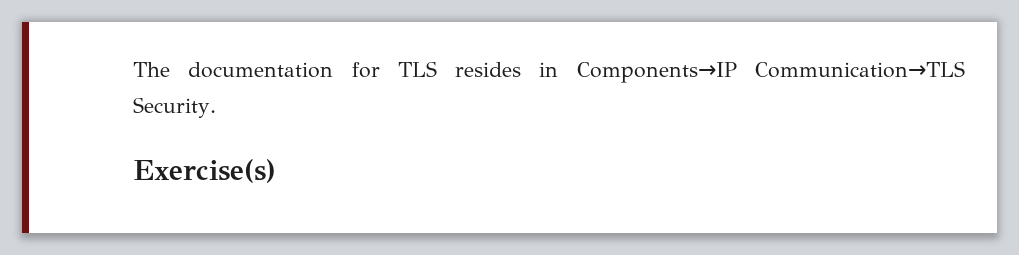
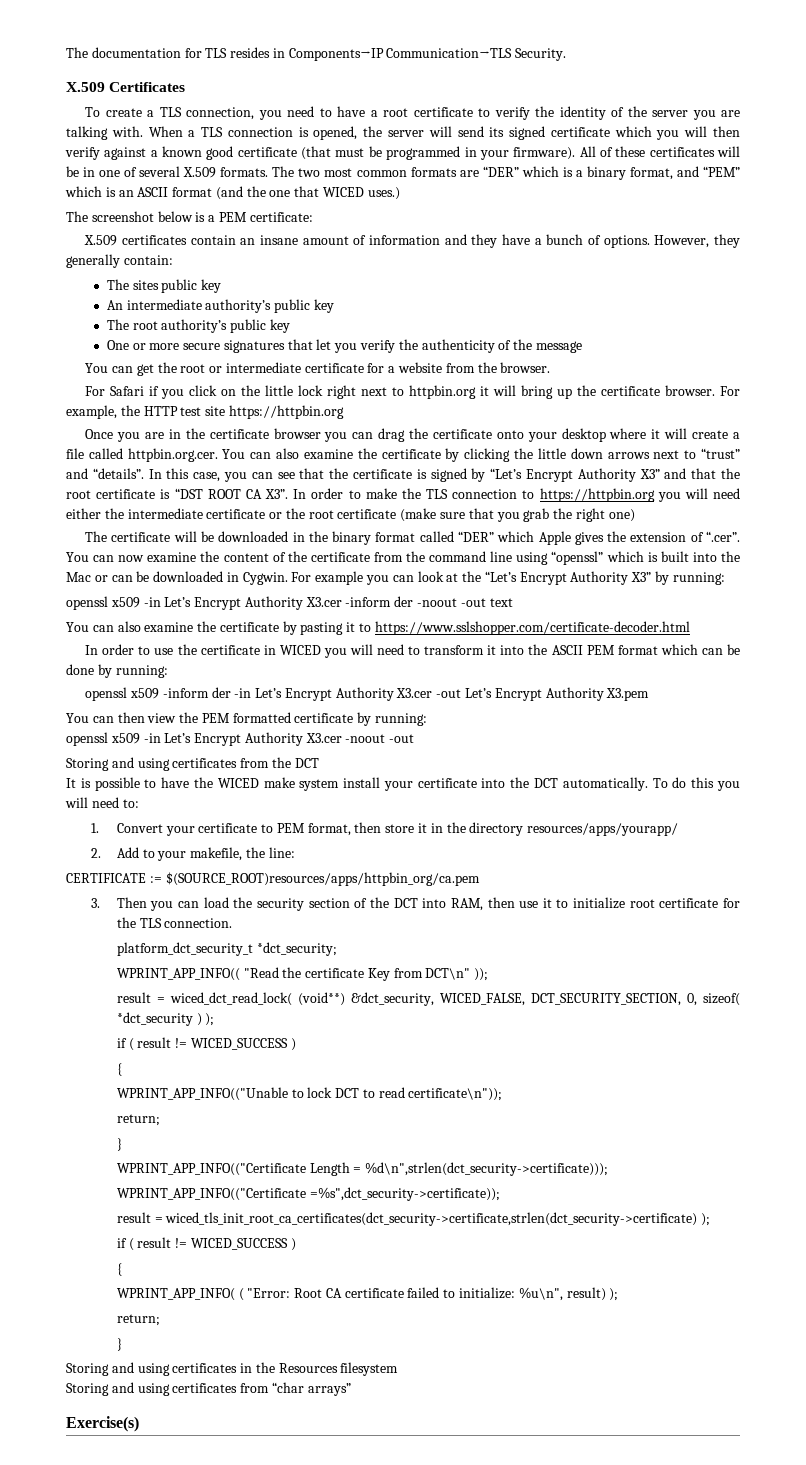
(216, 107) none -> [66,82,186,92] [85,106,740,120] [66,126,741,140] [65,146,741,160] [66,166,740,180] [65,186,400,200] [66,211,313,222] [84,234,740,248] [66,254,173,268] [106,279,222,293] [106,299,334,313] [106,319,290,333] [106,339,582,353] [85,362,551,376] [85,385,740,399] [66,405,344,419] [85,428,741,442] [66,448,740,462] [66,468,740,482] [66,488,740,502] [66,508,635,522] [85,531,740,545] [66,551,740,565] [66,571,725,585] [66,596,513,610] [66,621,690,635] [85,644,740,658] [66,664,168,678] [85,687,650,701] [66,712,428,726] [66,732,415,746] [66,757,319,771] [66,777,740,791] [65,797,139,808] [91,822,679,836] [91,847,295,861] [66,872,480,886] [91,897,740,911] [116,917,233,928] [116,942,337,956] [116,967,489,981] [116,992,740,1006] [116,1012,215,1026] [116,1037,296,1051] [116,1063,122,1076] [116,1087,503,1101] [116,1114,160,1126] [116,1138,122,1151] [116,1162,609,1176] [116,1187,500,1201] [116,1212,711,1226] [116,1237,296,1251] [116,1263,122,1276] [116,1287,619,1301] [116,1314,160,1326] [116,1338,122,1351] [66,1362,399,1376] [66,1382,351,1396] // X.509 Certificates // To create a TLS connection, you need to have a root certificate to verify the identity of the server you are talking with. When a TLS connection is opened, the server will send its signed certificate which you will then verify against a known good certificate (that must be programmed in your firmware). All of these certificates will be in one of several X.509 formats. The two most common formats are “DER” which is a binary format, and “PEM” which is an ASCII format (and the one that WICED uses.) // The screenshot below is a PEM certificate: // X.509 certificates contain an insane amount of information and they have a bunch of options. However, they generally contain: // The sites public key // An intermediate authority’s public key // The root authority’s public key // One or more secure signatures that let you verify the authenticity of the message // You can get the root or intermediate certificate for a website from the browser. // For Safari if you click on the little lock right next to httpbin.org it will bring up the certificate browser. For example, the HTTP test site https://httpbin.org // Once you are in the certificate browser you can drag the certificate onto your desktop where it will create a file called httpbin.org.cer. You can also examine the certificate by clicking the little down arrows next to “trust” and “details”. In this case, you can see that the certificate is signed by “Let’s Encrypt Authority X3” and that the root certificate is “DST ROOT CA X3”. In order to make the TLS connection to https://httpbin.org you will need either the intermediate certificate or the root certificate (make sure that you grab the right one) // The certificate will be downloaded in the binary format called “DER” which Apple gives the extension of “.cer”. You can now examine the content of the certificate from the command line using “openssl” which is built into the Mac or can be downloaded in Cygwin. For example you can look at the “Let’s Encrypt Authority X3” by running: // openssl x509 -in Let’s Encrypt Authority X3.cer -inform der -noout -out text // You can also examine the certificate by pasting it to https://www.sslshopper.com/certificate-decoder.html // In order to use the certificate in WICED you will need to transform it into the ASCII PEM format which can be done by running: // openssl x509 -inform der -in Let’s Encrypt Authority X3.cer -out Let’s Encrypt Authority X3.pem // You can then view the PEM formatted certificate by running: // openssl x509 -in Let’s Encrypt Authority X3.cer -noout -out // Storing and using certificates from the DCT // It is possible to have the WICED make system install your certificate into the DCT automatically. To do this you will need to: // 1. Convert your certificate to PEM format, then store it in the directory resources/apps/yourapp/ // 2. Add to your makefile, the line: // CERTIFICATE := $(SOURCE_ROOT)resources/apps/httpbin_org/ca.pem // 3. Then you can load the security section of the DCT into RAM, then use it to initialize root certificate for the TLS connection. // platform_dct_security_t *dct_security; // WPRINT_APP_INFO(( "Read the certificate Key from DCT\n" )); // result = wiced_dct_read_lock( (void**) &dct_security, WICED_FALSE, DCT_SECURITY_SECTION, 0, sizeof( *dct_security ) ); // if ( result != WICED_SUCCESS ) // { // WPRINT_APP_INFO(("Unable to lock DCT to read certificate\n")); // return; // } // WPRINT_APP_INFO(("Certificate Length = %d\n",strlen(dct_security->certificate))); // WPRINT_APP_INFO(("Certificate =%s",dct_security->certificate)); // result = wiced_tls_init_root_ca_certificates(dct_security->certificate,strlen(dct_security->certificate) ); // if ( result != WICED_SUCCESS ) // { // WPRINT_APP_INFO( ( "Error: Root CA certificate failed to initialize: %u\n", result) ); // return; // } // Storing and using certificates in the Resources filesystem // Storing and using certificates from “char arrays”

